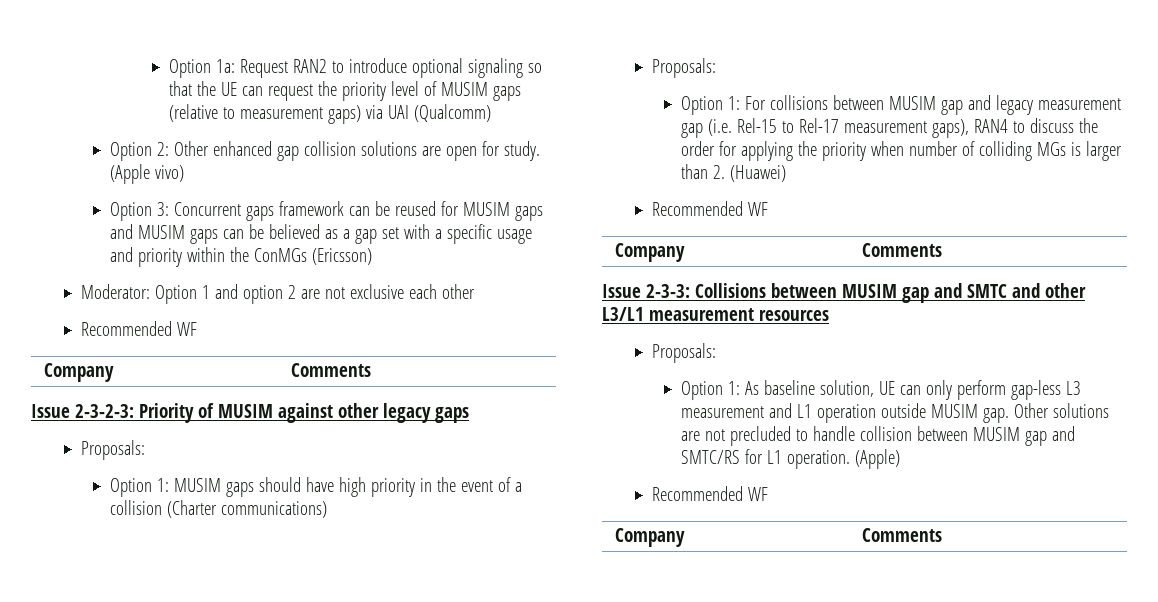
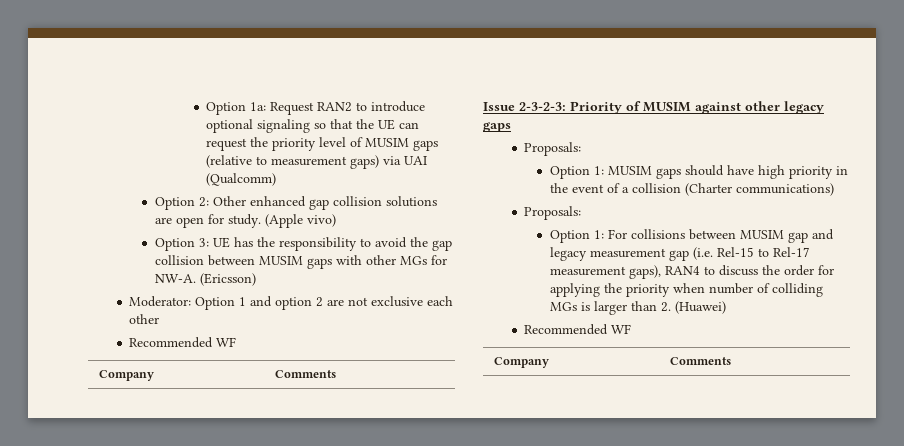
[173,201,543,221] [109,224,532,244] [109,247,307,267] Concurrent gaps framework can be reused for MUSIM gaps and MUSIM gaps can be believed as a gap set with a specific usage and priority within the ConMGs -> [212,237,452,251] [154,255,447,269] [154,274,196,283] UE has the responsibility to avoid the gap collision between MUSIM gaps with other MGs for NW-A.
[602,283,1086,303] [602,307,829,321] [651,343,716,363] [680,380,1081,400] [680,403,1109,423] [680,426,1075,446] [680,449,900,469] [651,486,768,501] [614,528,685,547] [861,528,942,542] // Issue 2-3-3: Collisions between MUSIM gap and SMTC and other L3/L1 measurement resources // Proposals: // Option 1: As baseline solution, UE can only perform gap-less L3 measurement and L1 operation outside MUSIM gap. Other solutions are not precluded to handle collision between MUSIM gap and SMTC/RS for L1 operation. (Apple) // Recommended WF // Company | Comments -> (731, 361) none

